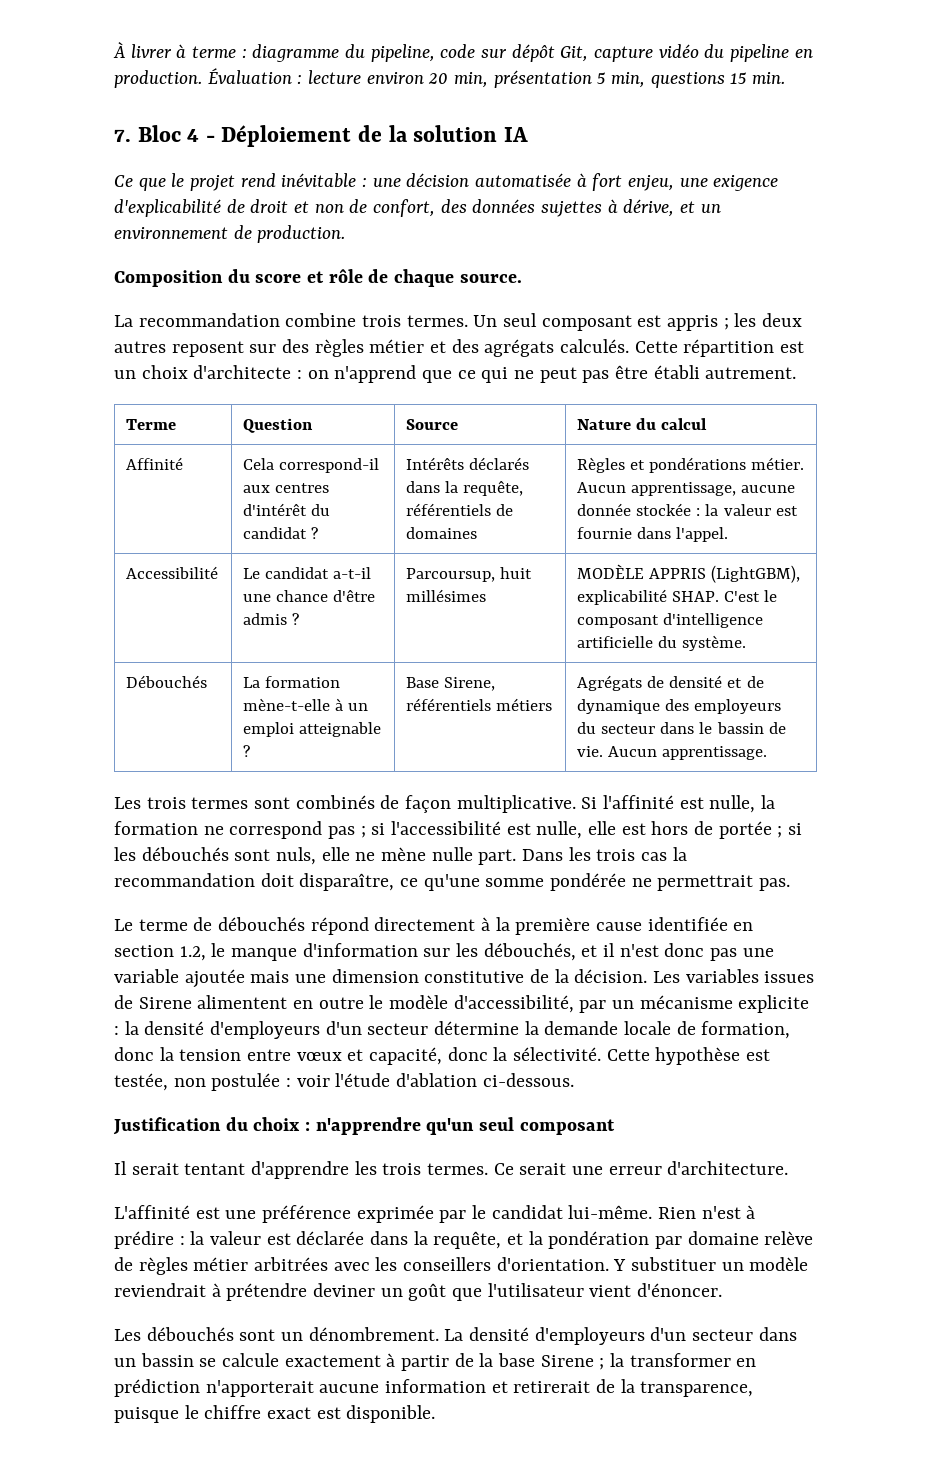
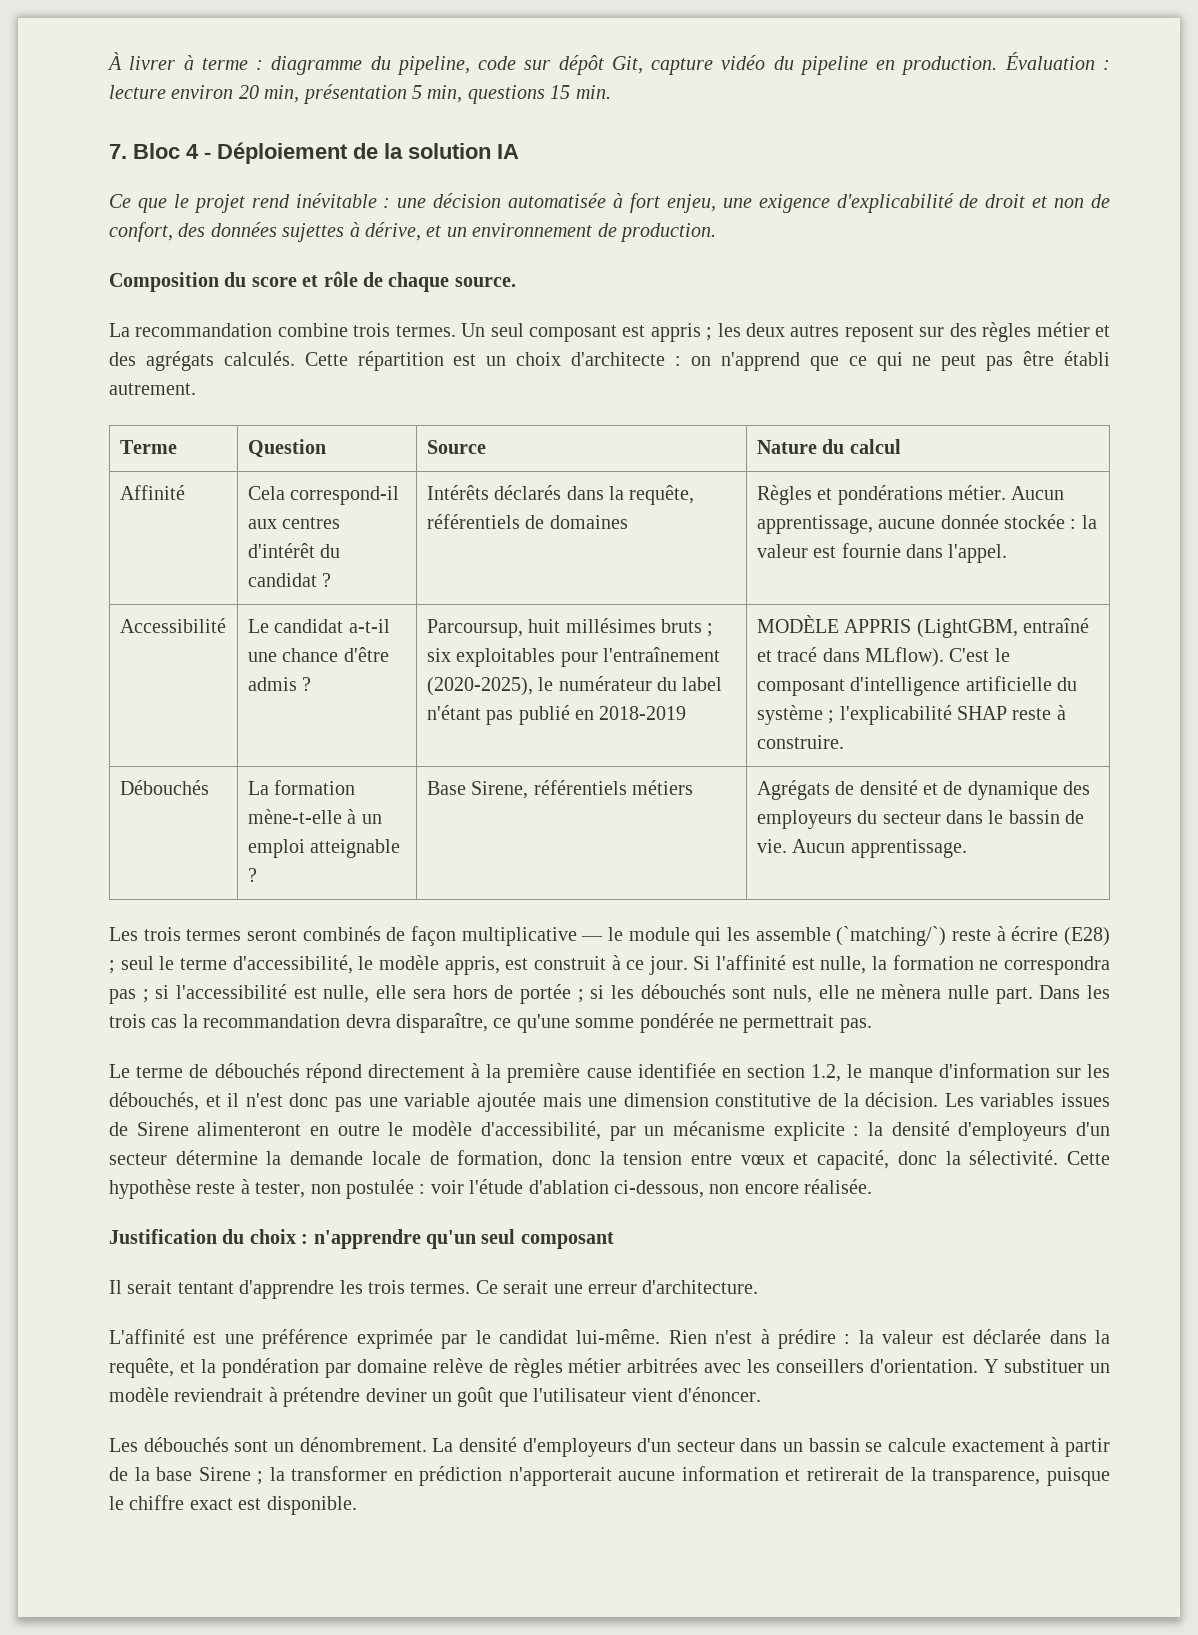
[577,564,801,583] [577,589,720,605] | MODÈLE APPRIS (LightGBM), explicabilité SHAP. -> [661,619,714,637] [426,647,721,667] [426,676,723,696] [426,705,687,725] [756,615,1090,638] [756,647,945,667] bruts ; six exploitables pour l'entraînement (2020-2025), le numérateur du label n'étant pas publié en 2018-2019 | MODÈLE APPRIS (LightGBM, entraîné et tracé dans MLflow).
[682,635,747,651] système. -> [756,705,1066,725] [756,735,844,749] système ; l'explicabilité SHAP reste à construire.
[254,797,291,809] sont -> [246,929,297,941] seront
[456,795,576,813] multiplicative. -> [461,926,1110,946] [109,955,688,975] multiplicative — le module qui les assemble (`matching/`) reste à écrire (E28) ; seul le terme d'accessibilité, le modèle appris, est construit à ce jour.
[229,821,323,839] correspond -> [1003,956,1110,975] correspondra
[621,823,646,835] est -> [412,989,446,999] sera
[381,847,427,861] mène -> [881,984,942,999] mènera
[260,873,294,887] doit -> [345,1014,391,1028] devra
[197,995,288,1009] alimentent -> [197,1122,302,1136] alimenteront
[746,1049,771,1061] [114,1073,168,1091] est testée, -> [196,1179,306,1198] reste à tester,
[482,1073,574,1087] ci-dessous. -> [613,1179,873,1198] ci-dessous, non encore réalisée.

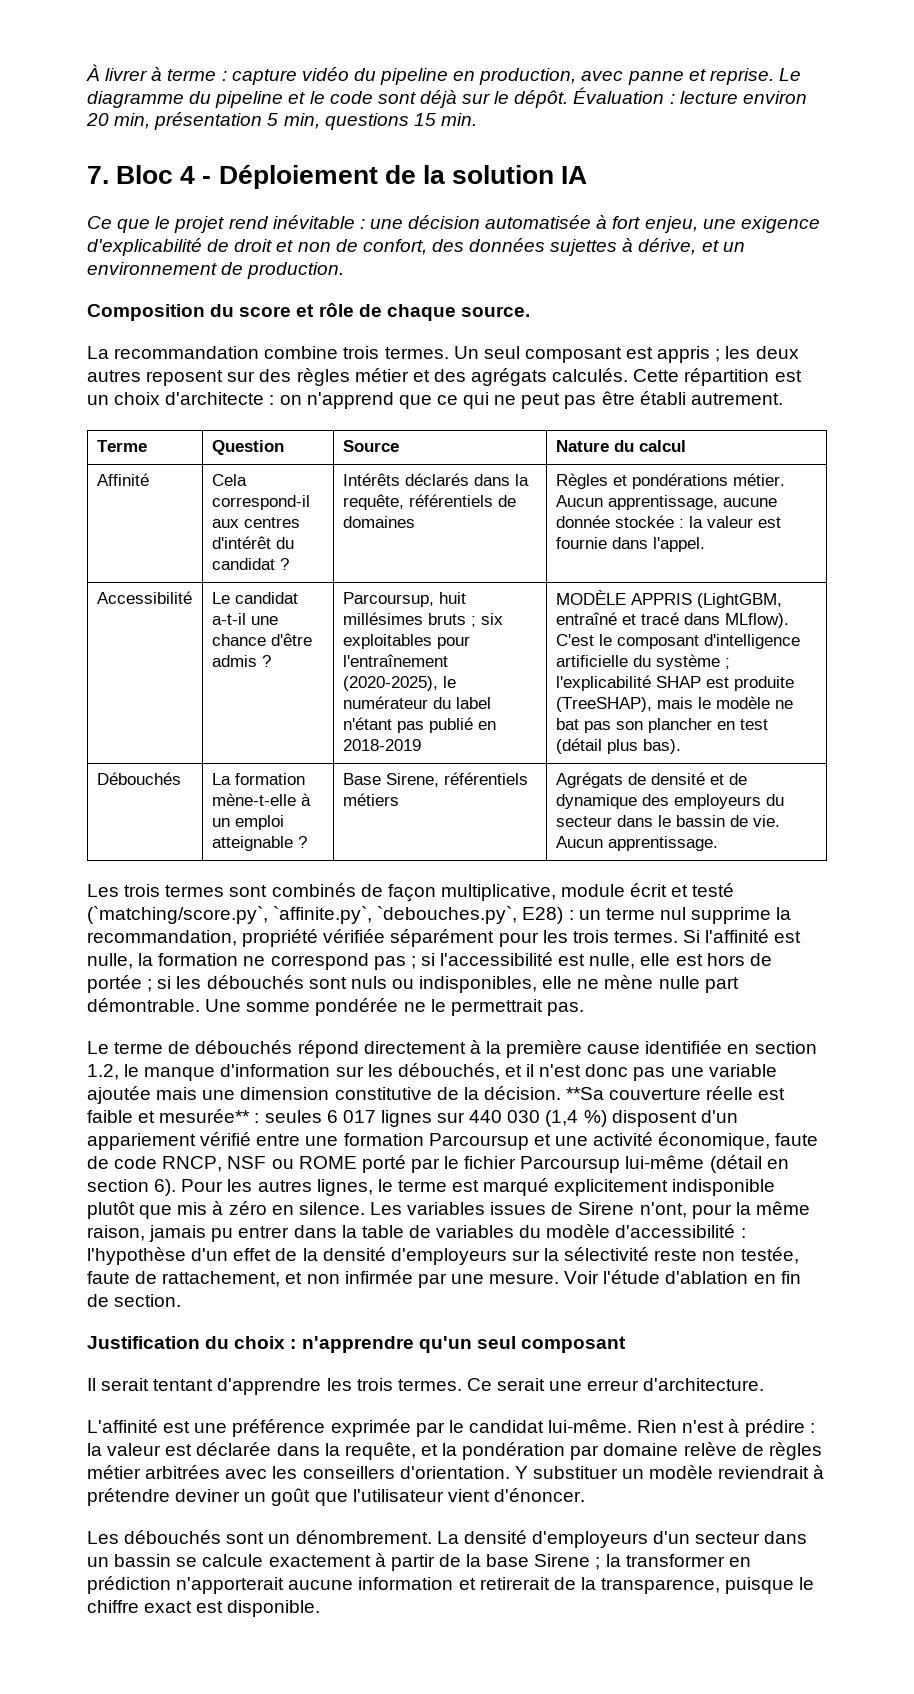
[271,55,643,75] diagramme du pipeline, code sur dépôt Git, -> (227, 76) none
[901,56,998,75] production. -> [479,68,801,85] [87,90,569,108] production, avec panne et reprise. Le diagramme du pipeline et le code sont déjà sur le dépôt.
[1012,705,1066,720] [756,735,844,749] reste à construire. -> [705,676,794,691] [555,696,793,712] [555,718,768,733] [555,738,681,754] est produite (TreeSHAP), mais le modèle ne bat pas son plancher en test (détail plus bas).
[246,929,297,941] seront -> [229,885,268,897] sont
[461,926,1110,946] [109,955,688,975] multiplicative — le module qui les assemble (`matching/`) reste à écrire (E28) ; seul le terme d'accessibilité, le modèle appris, est construit à ce jour. -> [440,883,735,901] [87,906,792,924] [87,929,678,947] multiplicative, module écrit et testé (`matching/score.py`, `affinite.py`, `debouches.py`, E28) : un terme nul supprime la recommandation, propriété vérifiée séparément pour les trois termes.
[1003,956,1110,975] correspondra -> [270,953,369,970] correspond
[412,989,446,999] sera -> [675,954,703,966] est
[773,984,1110,1004] [109,1013,570,1033] nuls, elle ne mènera nulle part. Dans les trois cas la recommandation devra disparaître, ce qu'une -> [350,975,739,993] [87,998,242,1012] nuls ou indisponibles, elle ne mène nulle part démontrable. Une
(738, 1023) none -> [430,999,446,1012] le
(939, 1099) none -> [566,1086,786,1100] [87,1109,738,1127] [87,1132,819,1150] [87,1155,789,1173] [87,1178,776,1196] [87,1201,365,1219] **Sa couverture réelle est faible et mesurée** : seules 6 017 lignes sur 440 030 (1,4 %) disposent d'un appariement vérifié entre une formation Parcoursup et une activité économique, faute de code RNCP, NSF ou ROME porté par le fichier Parcoursup lui-même (détail en section 6). Pour les autres lignes, le terme est marqué explicitement indisponible plutôt que mis à zéro en silence.
[197,1121,1110,1141] [109,1150,1111,1170] [109,1179,873,1199] alimenteront en outre le modèle d'accessibilité, par un mécanisme explicite : la densité d'employeurs d'un secteur détermine la demande locale de formation, donc la tension entre vœux et capacité, donc la sélectivité. Cette hypothèse reste à tester, non postulée : voir l'étude d'ablation ci-dessous, non encore réalisée. -> [639,1201,810,1219] [87,1224,746,1242] [87,1247,799,1265] [87,1270,801,1288] [87,1294,182,1307] n'ont, pour la même raison, jamais pu entrer dans la table de variables du modèle d'accessibilité : l'hypothèse d'un effet de la densité d'employeurs sur la sélectivité reste non testée, faute de rattachement, et non infirmée par une mesure. Voir l'étude d'ablation en fin de section.

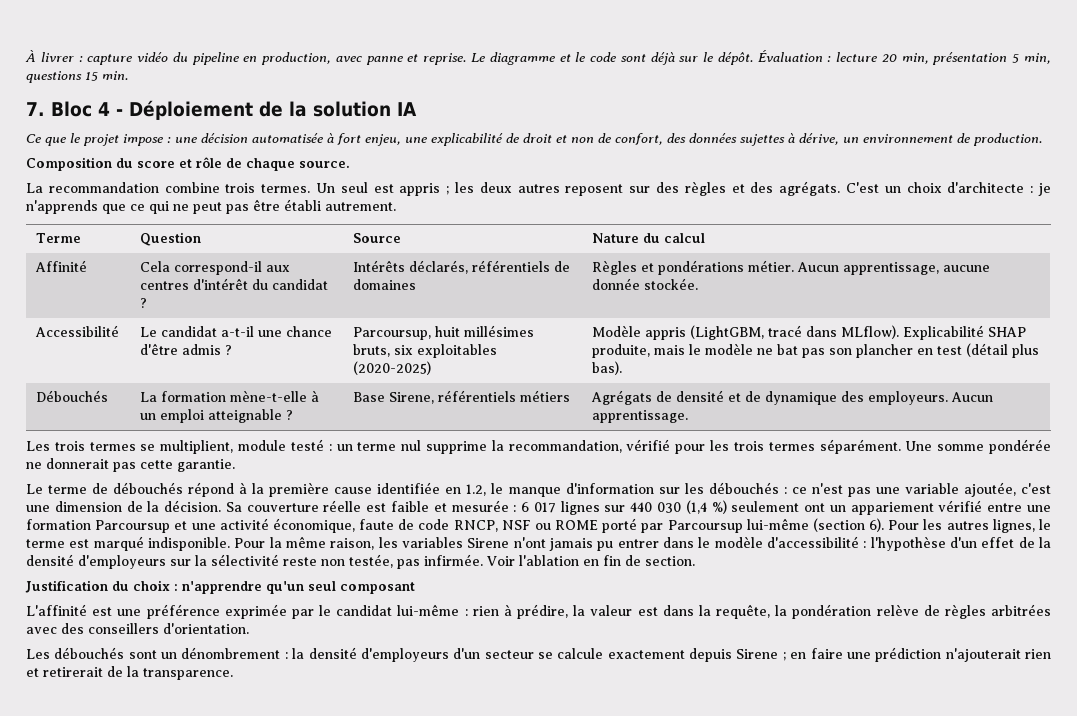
[151,67,217,81] à terme -> (74, 57) none
[189,91,284,108] du pipeline -> (555, 58) none
[742,91,807,104] environ -> (878, 57) none
[228,215,355,229] rend inévitable -> [123,134,163,146] impose
[740,216,820,233] [87,238,202,256] exigence d'explicabilité -> [431,133,503,146] explicabilité
[701,240,719,252] et -> (839, 139) none
[524,347,622,363] composant -> (368, 187) none
[354,368,409,382] métier -> (726, 188) none
[471,368,802,386] agrégats calculés. Cette répartition est -> [779,181,879,196] agrégats. C'est
[279,392,394,409] on n'apprend -> [1037,183,1051,196] [26,200,98,214] je n'apprends
[404,473,529,486] [342,494,404,510] déclarés dans la requête, -> [409,260,469,274] déclarés,
[614,515,781,528] [555,537,705,552] stockée : la valeur est fournie dans l'appel. -> [644,278,699,290] stockée.
[427,613,503,627] [342,634,470,649] [342,654,448,667] [342,676,456,691] [342,696,491,709] [342,717,496,733] [342,739,421,751] [555,590,782,608] [555,612,789,628] [555,634,800,649] [555,654,730,670] [555,675,794,691] [555,697,652,712] bruts ; six exploitables pour l'entraînement (2020-2025), le numérateur du label n'étant pas publié en 2018-2019 | MODÈLE APPRIS (LightGBM, entraîné et tracé dans MLflow). C'est le composant d'intelligence artificielle du système ; l'explicabilité SHAP est produite (TreeSHAP), -> [353,344,498,358] [353,361,432,375] [592,325,1027,340] [592,344,651,358] bruts, six exploitables (2020-2025) | Modèle appris (LightGBM, tracé dans MLflow). Explicabilité SHAP produite,
[673,794,784,809] [555,815,780,827] employeurs du secteur dans le bassin de vie. -> [868,391,949,405] employeurs.
[229,883,735,902] [87,906,564,924] sont combinés de façon multiplicative, module écrit et testé (`matching/score.py`, `affinite.py`, `debouches.py`, E28) -> [140,439,324,454] se multiplient, module testé
[242,929,802,947] [87,952,772,970] [87,975,739,993] [87,998,584,1016] propriété vérifiée séparément pour les trois termes. Si l'affinité est nulle, la formation ne correspond pas ; si l'accessibilité est nulle, elle est hors de portée ; si les débouchés sont nuls ou indisponibles, elle ne mène nulle part démontrable. Une somme pondérée ne le permettrait pas. -> [626,439,1052,454] [26,458,235,472] vérifié pour les trois termes séparément. Une somme pondérée ne donnerait pas cette garantie.
[363,1041,466,1054] directement -> (235, 489) none
[754,1041,817,1054] section -> (462, 490) none
[397,1063,629,1080] débouchés, et il n'est donc -> [708,482,843,494] débouchés : ce n'est
[87,1086,198,1104] ajoutée mais -> [963,482,1051,497] ajoutée, c'est
[334,1087,432,1100] constitutive -> (122, 506) none
[566,1087,605,1100] **Sa -> [225,502,242,512] Sa
[159,1109,322,1123] mesurée** : seules -> [451,500,517,512] mesurée :
[611,1110,738,1127] disposent d'un -> [731,501,846,512] seulement ont un
[444,1155,789,1173] [87,1179,149,1192] le fichier Parcoursup lui-même (détail en section -> [667,518,865,533] Parcoursup lui-même (section
[554,1179,776,1196] [87,1201,810,1219] [87,1225,542,1242] explicitement indisponible plutôt que mis à zéro en silence. Les variables issues de Sirene n'ont, pour la même raison, jamais pu entrer dans la table de variables du -> [148,536,711,551] indisponible. Pour la même raison, les variables Sirene n'ont jamais pu entrer dans le
[87,1270,749,1288] faute de rattachement, et non infirmée par une mesure. Voir l'étude d'ablation -> [397,554,579,569] pas infirmée. Voir l'ablation
[87,1378,765,1395] // Il serait tentant d'apprendre les trois termes. Ce serait une erreur d'architecture. -> (415, 588) none
[548,1419,815,1437] [87,1442,438,1460] lui-même. Rien n'est à prédire : la valeur est déclarée dans la requête, et -> [397,604,770,619] lui-même : rien à prédire, la valeur est dans la requête,
[570,1443,679,1460] par domaine -> (872, 611) none
[87,1465,141,1479] métier -> (986, 611) none
[272,1466,298,1479] les -> [61,623,84,634] des
[514,1465,825,1479] [87,1488,585,1506] Y substituer un modèle reviendrait à prétendre deviner un goût que l'utilisateur vient d'énoncer. -> (249, 628) none
[295,1530,459,1544] dénombrement. La -> [181,647,305,659] dénombrement : la
[764,1531,808,1544] [87,1553,751,1571] [87,1576,815,1594] [87,1600,321,1617] dans un bassin se calcule exactement à partir de la base Sirene ; la transformer en prédiction n'apporterait aucune information et retirerait de la transparence, puisque le chiffre exact est disponible. -> [538,647,1051,662] [26,666,233,680] se calcule exactement depuis Sirene ; en faire une prédiction n'ajouterait rien et retirerait de la transparence.

